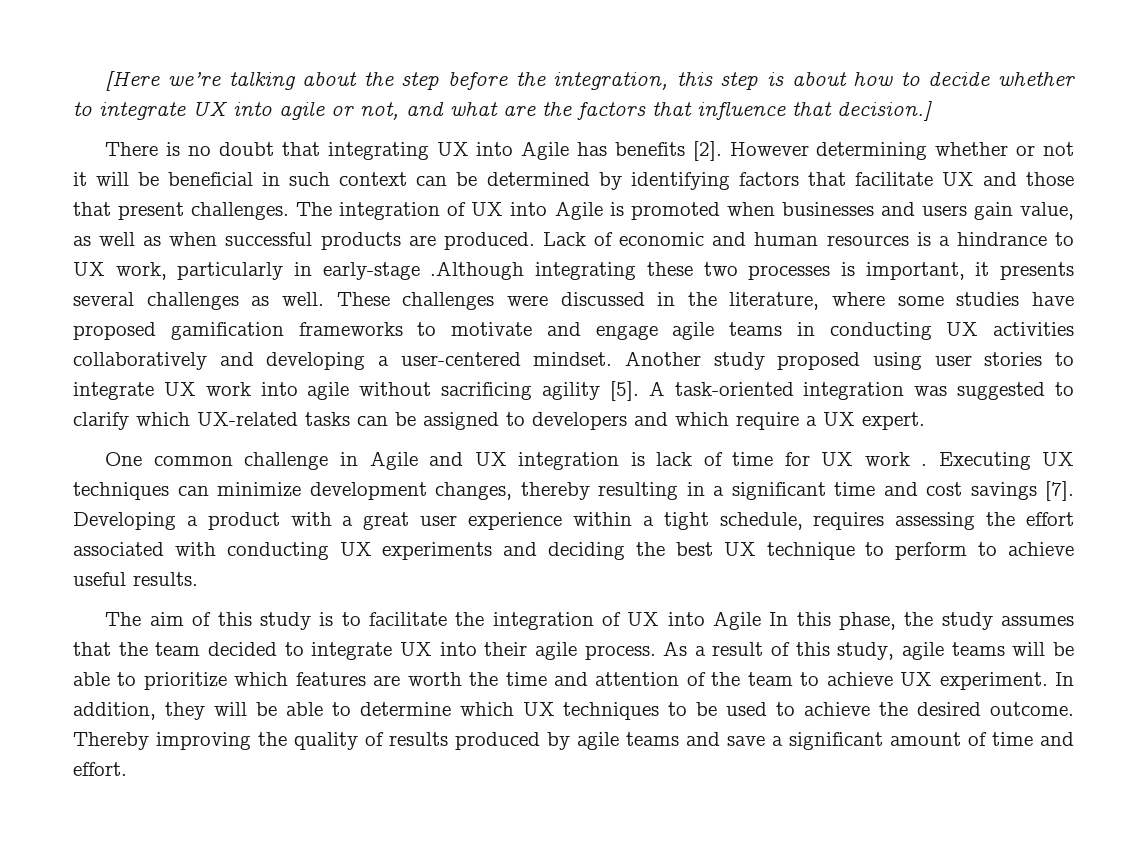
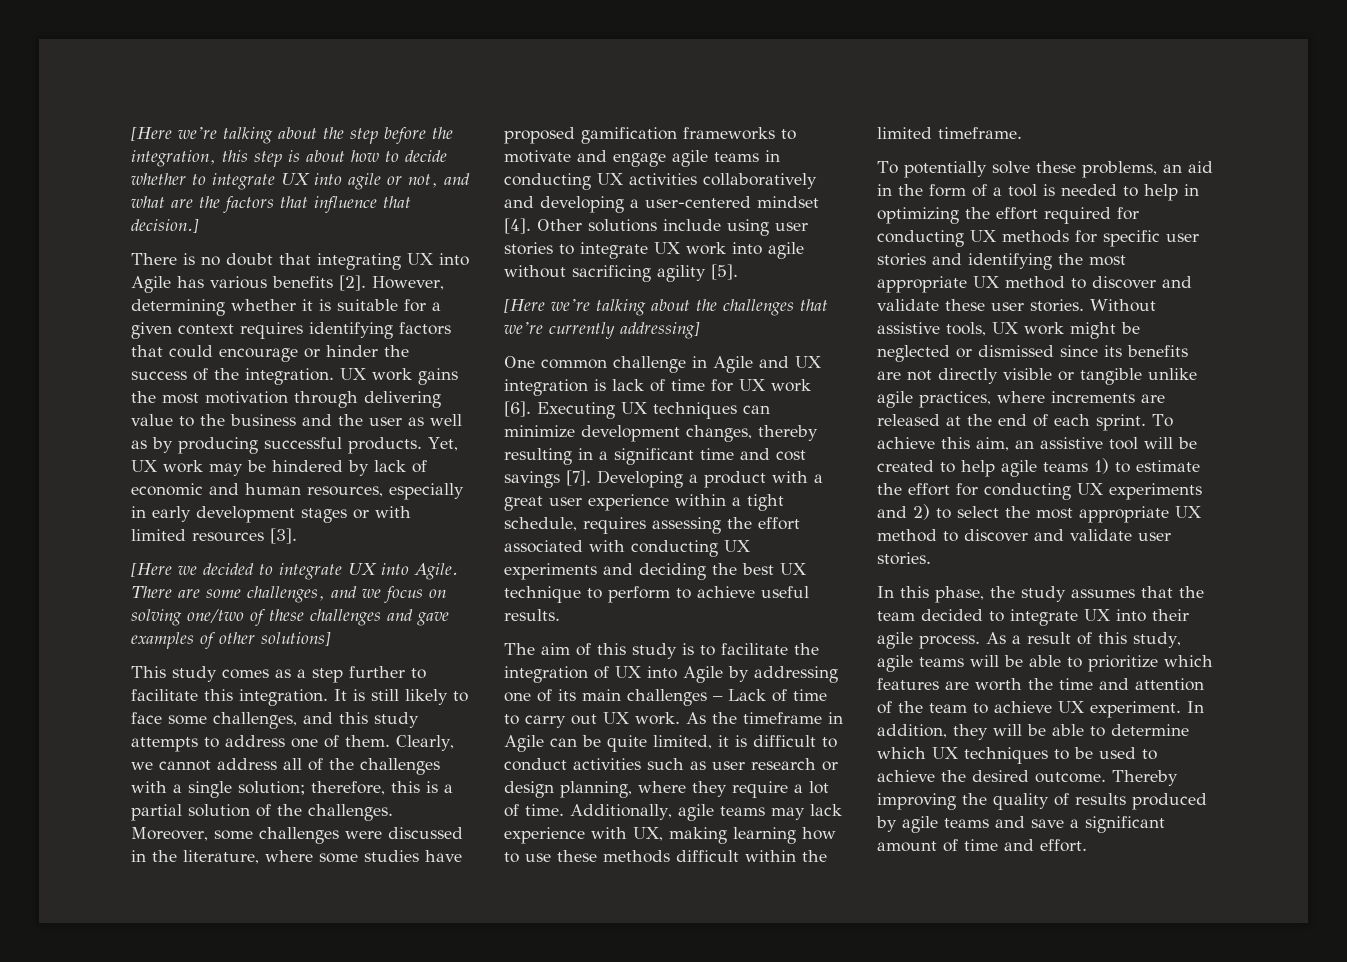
(608, 149) none -> [210,276,267,289] various
[729,142,809,156] However -> [372,276,444,290] However,
[1016,142,1074,156] [73,172,1074,190] [73,201,1074,220] [73,232,1074,250] [73,261,1075,280] [73,292,390,310] or not it will be beneficial in such context can be determined by identifying factors that facilitate UX and those that present challenges. The integration of UX into Agile is promoted when businesses and users gain value, as well as when successful products are produced. Lack of economic and human resources is a hindrance to UX work, particularly in early-stage .Although integrating these two processes is important, it presents several challenges as well. These -> [302,299,441,312] [131,322,451,339] [131,345,409,362] [131,368,458,385] [131,391,441,408] [131,414,462,427] [131,437,458,454] [131,460,427,476] [131,483,464,500] [131,506,411,523] [131,528,297,544] [131,562,458,580] [131,586,446,603] [131,609,449,626] [131,631,331,649] [131,666,426,683] [131,689,468,706] [131,712,419,729] [131,735,454,752] [131,758,440,775] [131,781,453,798] [131,804,393,821] [131,827,253,841] it is suitable for a given context requires identifying factors that could encourage or hinder the success of the integration. UX work gains the most motivation through delivering value to the business and the user as well as by producing successful products. Yet, UX work may be hindered by lack of economic and human resources, especially in early development stages or with limited resources [3]. // [Here we decided to integrate UX into Agile. There are some challenges, and we focus on solving one/two of these challenges and gave examples of other solutions] // This study comes as a step further to facilitate this integration. It is still likely to face some challenges, and this study attempts to address one of them. Clearly, we cannot address all of the challenges with a single solution; therefore, this is a partial solution of the challenges. Moreover, some
[533,351,861,370] mindset. Another study proposed -> [757,196,819,208] [504,218,721,234] mindset [4]. Other solutions include
[648,381,1075,400] [73,412,925,430] A task-oriented integration was suggested to clarify which UX-related tasks can be assigned to developers and which require a UX expert. -> [504,298,828,316] [504,321,700,339] // [Here we’re talking about the challenges that we’re currently addressing]
[920,464,927,466] . -> [504,401,531,417] [6].
(761, 620) none -> [728,666,838,683] [504,689,827,706] [504,712,843,728] [504,735,837,752] [504,758,838,771] [504,781,829,798] [504,804,842,821] [504,827,836,844] [504,850,827,863] [877,127,1022,139] [877,161,1213,178] [877,184,1199,201] [877,207,1139,224] [877,230,1199,247] [877,253,1126,270] [877,276,1192,293] [877,299,1156,312] [877,322,1140,339] [877,345,1188,362] [877,368,1197,385] [877,391,1165,408] [877,414,1173,431] [877,437,1197,451] [877,458,1200,477] [877,483,1202,500] [877,504,1202,523] [877,529,1171,542] [877,552,931,565] by addressing one of its main challenges – Lack of time to carry out UX work. As the timeframe in Agile can be quite limited, it is difficult to conduct activities such as user research or design planning, where they require a lot of time. Additionally, agile teams may lack experience with UX, making learning how to use these methods difficult within the limited timeframe. // To potentially solve these problems, an aid in the form of a tool is needed to help in optimizing the effort required for conducting UX methods for specific user stories and identifying the most appropriate UX method to discover and validate these user stories. Without assistive tools, UX work might be neglected or dismissed since its benefits are not directly visible or tangible unlike agile practices, where increments are released at the end of each sprint. To achieve this aim, an assistive tool will be created to help agile teams 1) to estimate the effort for conducting UX experiments and 2) to select the most appropriate UX method to discover and validate user stories. //

